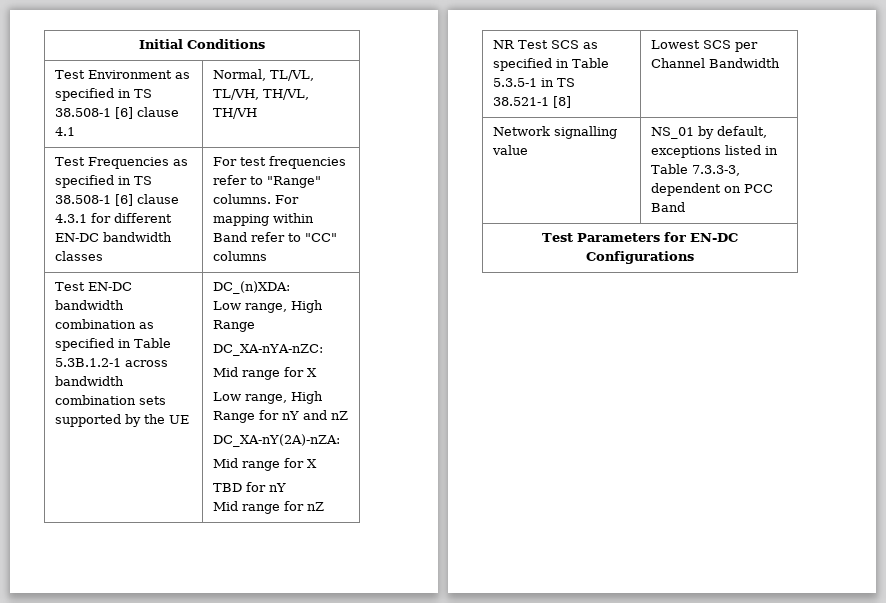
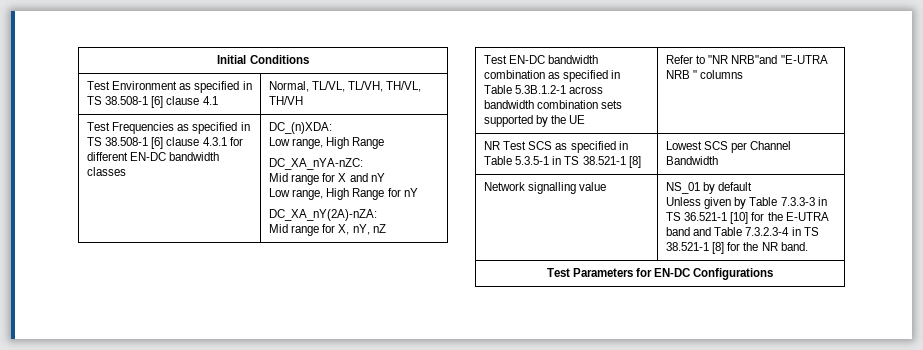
[212,156,346,169] [212,175,321,188] [212,194,299,204] [212,213,314,226] [212,232,337,242] [212,251,267,261] For test frequencies refer to "Range" columns. For mapping within Band refer to "CC" columns -> [269,122,333,134] [269,137,385,149] [269,158,364,170] [269,173,385,185] [269,188,418,200] [269,209,378,221] [269,224,386,236] DC_(n)XDA: // Low range, High Range // DC_XA_nYA-nZC: // Mid range for X and nY // Low range, High Range for nY // DC_XA_nY(2A)-nZA: // Mid range for X, nY, nZ
[212,281,290,294] [212,300,323,313] [212,320,255,332] [212,344,323,356] [212,367,317,380] [212,391,323,404] [212,410,348,423] [212,434,340,447] [212,458,317,471] [212,482,286,492] [212,501,324,514] DC_(n)XDA: // Low range, High Range // DC_XA-nYA-nZC: // Mid range for X // Low range, High Range for nY and nZ // DC_XA-nY(2A)-nZA: // Mid range for X // TBD for nY // Mid range for nZ -> [666,55,828,64] [666,70,744,79] Refer to "NR NRB"and "E-UTRA NRB " columns
[716,126,767,138] [650,145,778,158] [650,164,740,176] [650,183,773,196] [650,202,685,212] default, exceptions listed in Table 7.3.3-3, dependent on PCC Band -> [718,182,753,191] [666,197,827,209] [666,212,829,224] [666,227,819,236] [666,242,808,254] default // Unless given by Table 7.3.3-3 in TS 36.521-1 [10] for the E-UTRA band and Table 7.3.2.3-4 in TS 38.521-1 [8] for the NR band.

